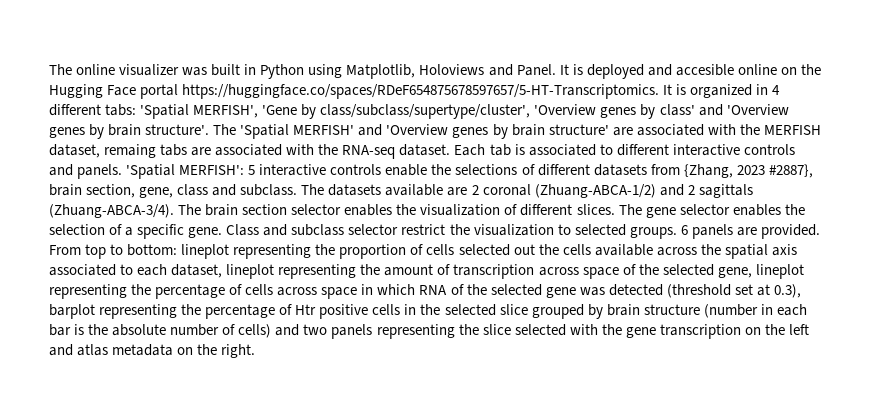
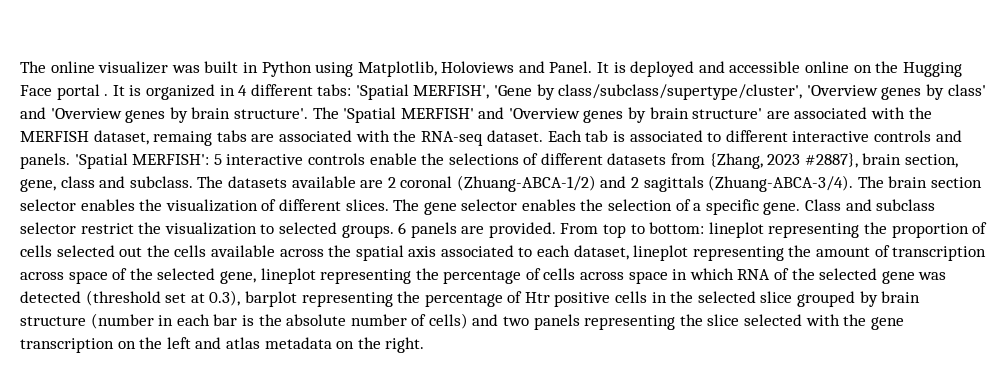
[675,64,734,76] accesible -> [729,61,801,73] accessible
[182,84,660,99] https://huggingface.co/spaces/RDeF654875678597657/5-HT-Transcriptomics. -> [104,94,109,96] .

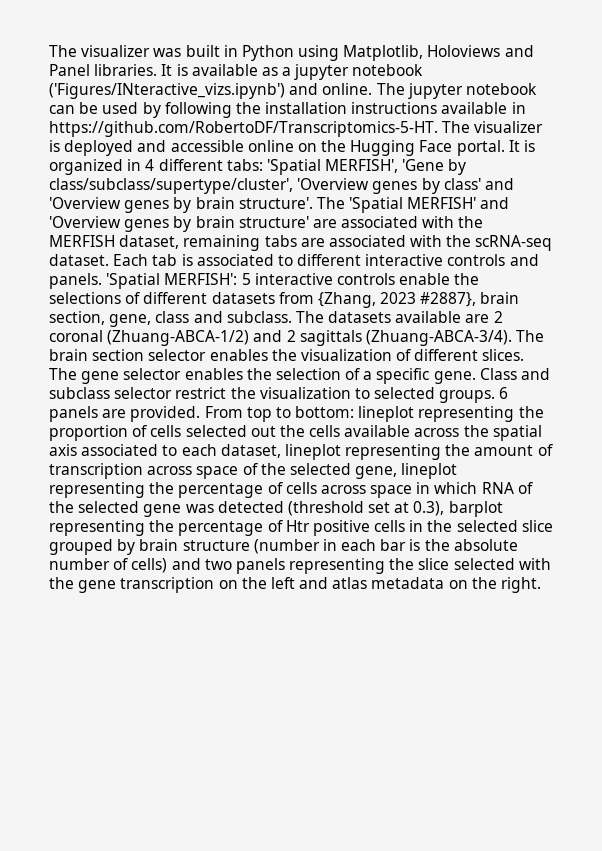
[20,61,95,73] The online -> [49,45,77,57] The
[549,61,610,73] Panel. It -> [49,64,424,80] [49,83,537,99] [49,102,526,118] [49,121,544,137] Panel libraries. It is available as a jupyter notebook ('Figures/INteractive_vizs.ipynb') and online. The jupyter notebook can be used by following the installation instructions available in https://github.com/RobertoDF/Transcriptomics-5-HT. The visualizer
[56,84,109,100] portal . -> [456,140,505,156] portal.
[153,131,213,146] remaing -> [183,235,261,251] remaining
[420,131,483,146] RNA-seq -> [475,235,553,251] scRNA-seq

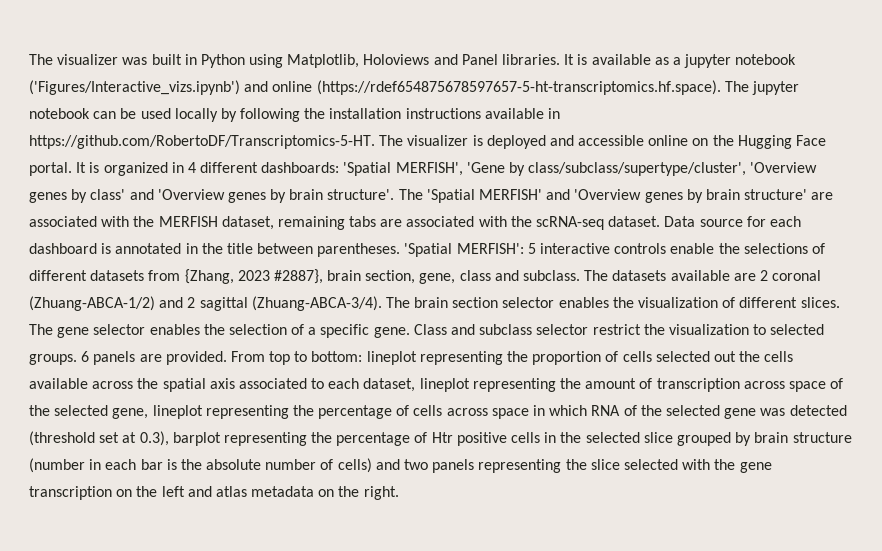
[49,83,373,99] ('Figures/INteractive_vizs.ipynb') and online. -> [29,80,721,95] ('Figures/Interactive_vizs.ipynb') and online (https://rdef654875678597657-5-ht-transcriptomics.hf.space).
(139, 108) none -> [174,108,218,122] locally
[226,159,263,171] tabs: -> [261,162,340,173] dashboards:
[113,254,539,266] [49,273,102,289] Each tab is associated to different interactive controls and panels. -> [664,216,801,227] [29,243,401,257] Data source for each dashboard is annotated in the title between parentheses.
[299,330,362,346] sagittals -> [199,297,248,311] sagittal

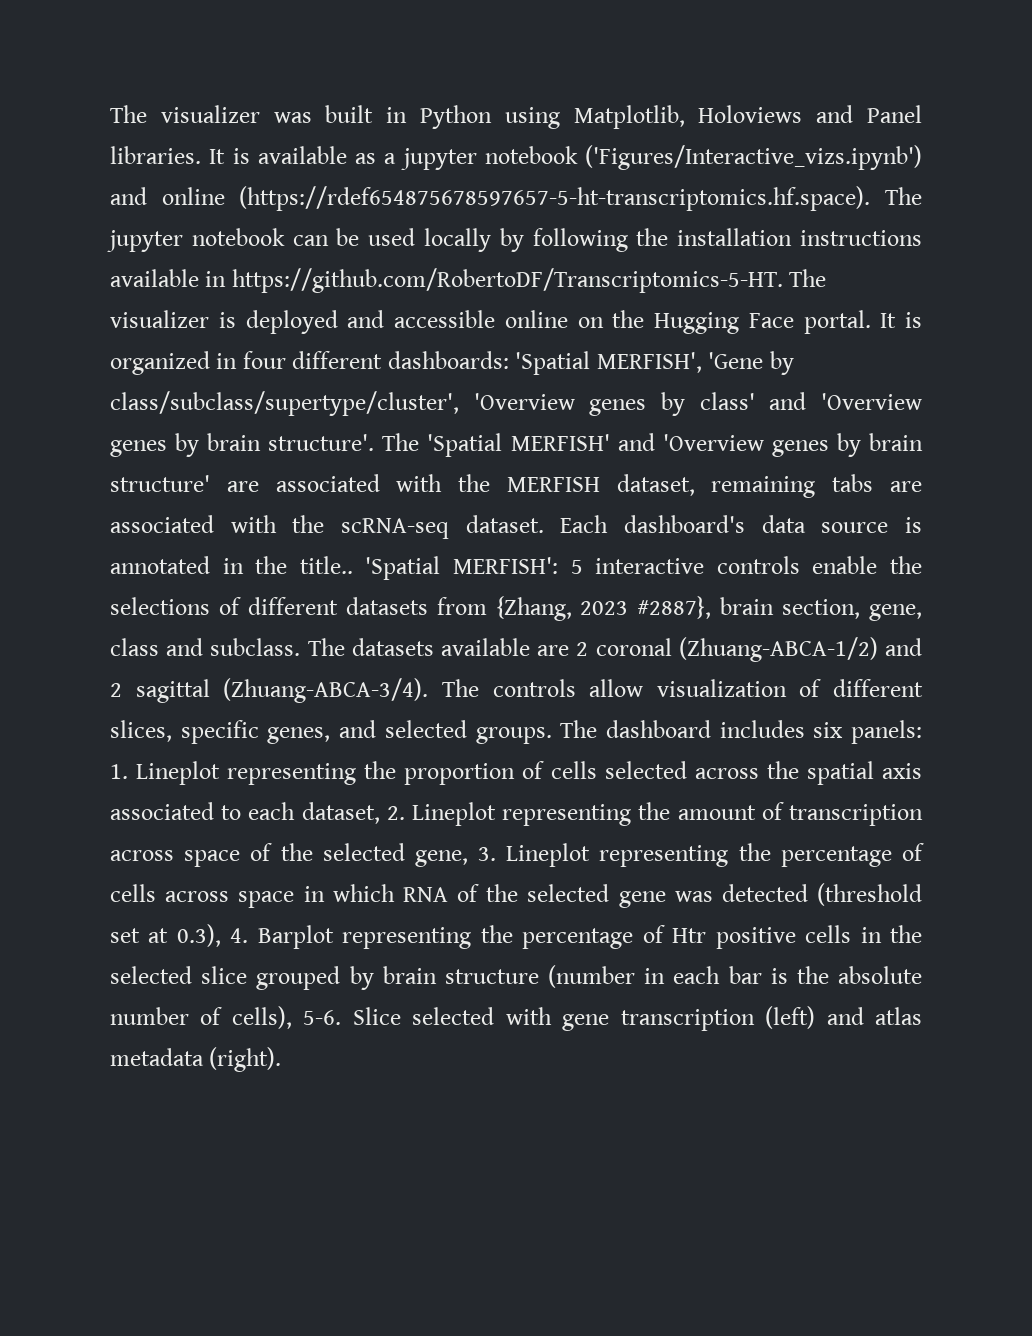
[187,162,196,173] 4 -> [242,351,286,369] four
[664,216,801,227] [29,243,97,254] Data source for each dashboard -> [560,515,889,533] Each dashboard's data source
[226,243,401,257] title between parentheses. -> [299,556,353,574] title..
[414,297,840,308] [29,324,825,338] [29,351,417,365] brain section selector enables the visualization of different slices. The gene selector enables the selection of a specific gene. Class and subclass selector restrict the visualization to selected groups. 6 panels are provided. From top to bottom: lineplot -> [492,679,923,697] [110,720,922,744] [110,761,221,785] controls allow visualization of different slices, specific genes, and selected groups. The dashboard includes six panels: 1. Lineplot
[713,351,794,362] [29,378,88,389] out the cells available -> (687, 770) none
[419,378,470,392] lineplot -> [386,802,496,826] 2. Lineplot
[152,405,203,419] lineplot -> [478,843,591,867] 3. Lineplot
[172,432,221,446] barplot -> [230,925,334,949] 4. Barplot
[337,458,620,473] cells) and two panels representing the slice -> [231,1006,401,1029] cells), 5-6. Slice
[714,459,736,470] the -> (552, 1016) none
[116,486,399,500] on the left and atlas metadata on the right. -> [765,1006,923,1029] [110,1047,282,1072] (left) and atlas metadata (right).

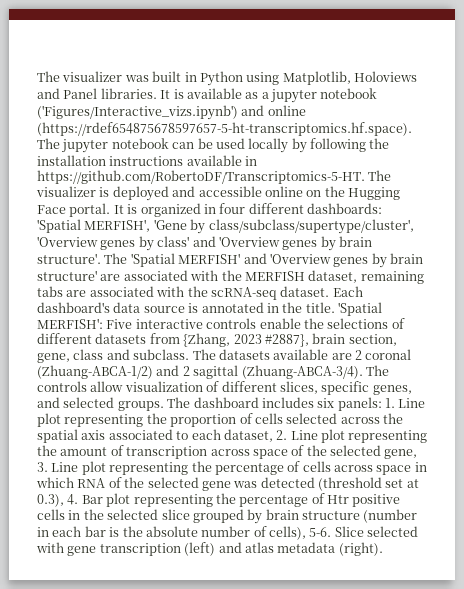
[299,556,353,574] title.. -> [305,302,335,313] title.
[570,560,583,574] 5 -> [106,319,133,329] Five
[136,761,221,785] Lineplot -> [398,398,426,408] [37,413,61,427] Line plot
[412,802,496,826] Lineplot -> [290,429,345,443] Line plot
[506,843,591,867] Lineplot -> [51,461,106,475] Line plot
[257,925,334,949] Barplot -> [81,493,131,507] Bar plot

